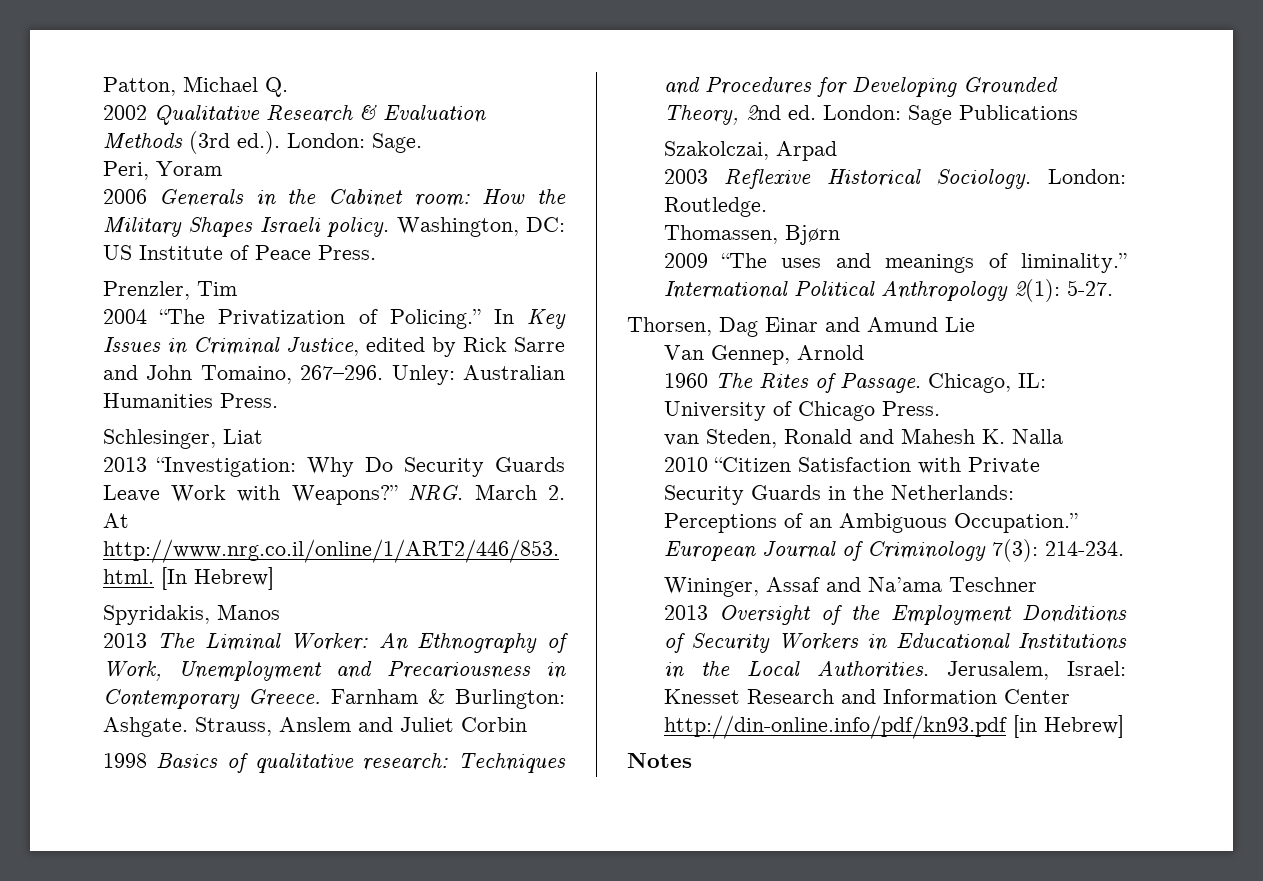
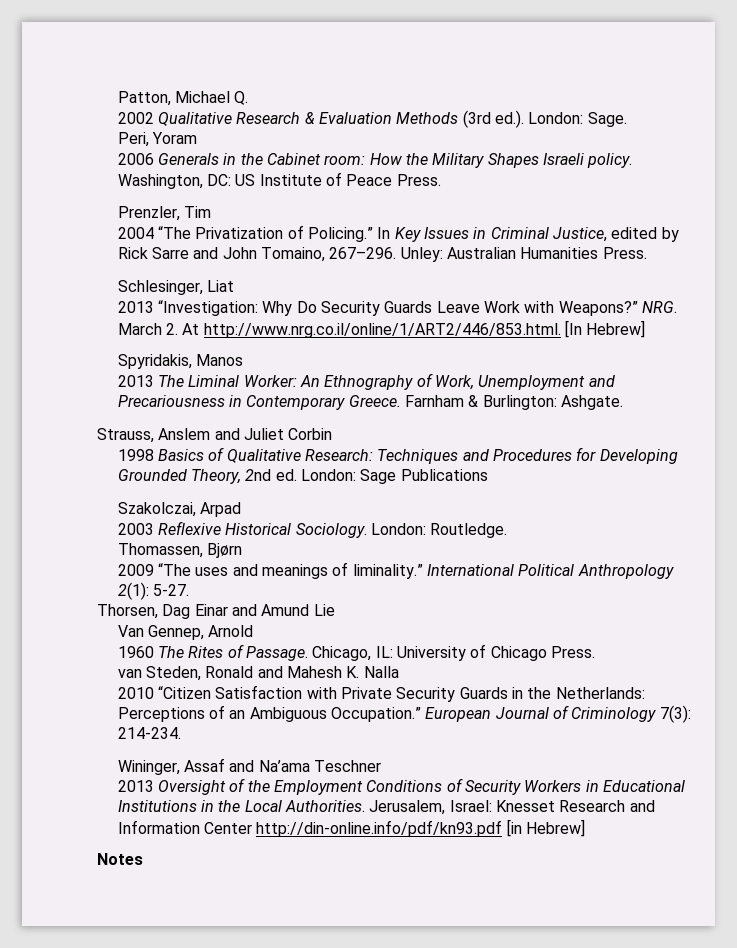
(188, 727) none -> (624, 402) //
[254,753,449,774] qualitative research: -> [226,449,374,463] Qualitative Research:
[1022,605,1127,623] Donditions -> [366,780,443,792] Conditions

